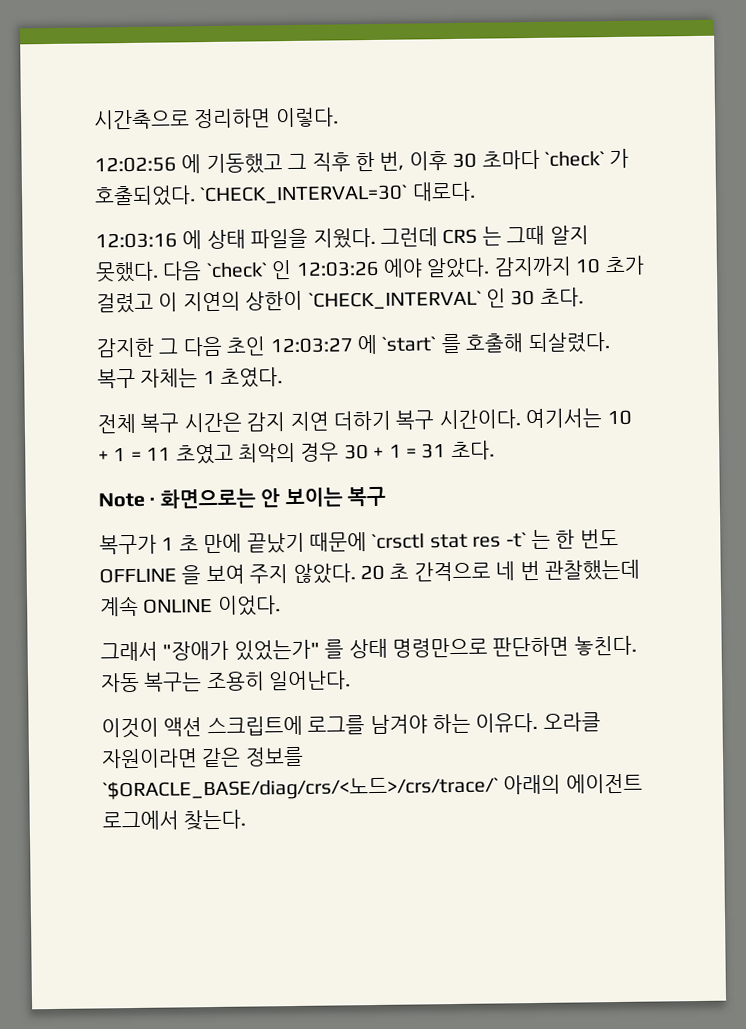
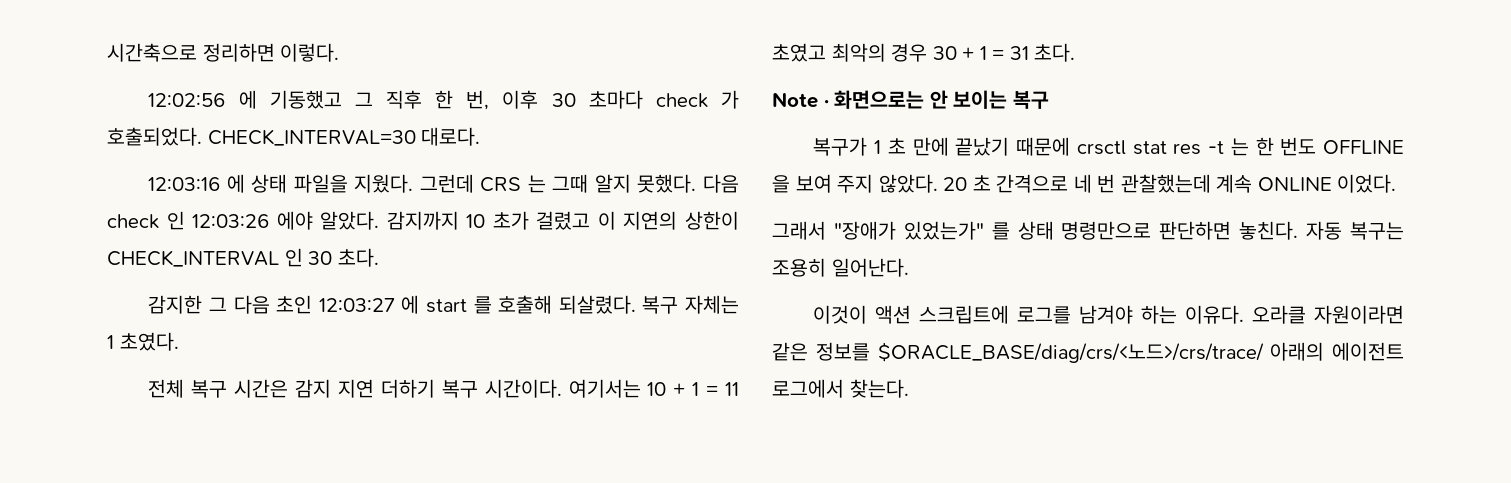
[543,151,605,167] `check` -> [655,93,708,108] check
[199,184,409,205] `CHECK_INTERVAL=30` -> [207,129,416,146] CHECK_INTERVAL=30
[205,262,268,279] `check` -> [107,214,159,229] check
[307,290,482,310] `CHECK_INTERVAL` -> [107,250,279,267] CHECK_INTERVAL
[381,336,437,352] `start` -> [426,299,468,313] start
[371,533,426,550] `crsctl -> [1076,140,1126,155] crsctl
[505,532,527,548] -t` -> [1208,141,1225,154] -t
[102,776,499,802] `$ORACLE_BASE/diag/crs/<노드>/crs/trace/` -> [877,342,1264,363] $ORACLE_BASE/diag/crs/<노드>/crs/trace/

